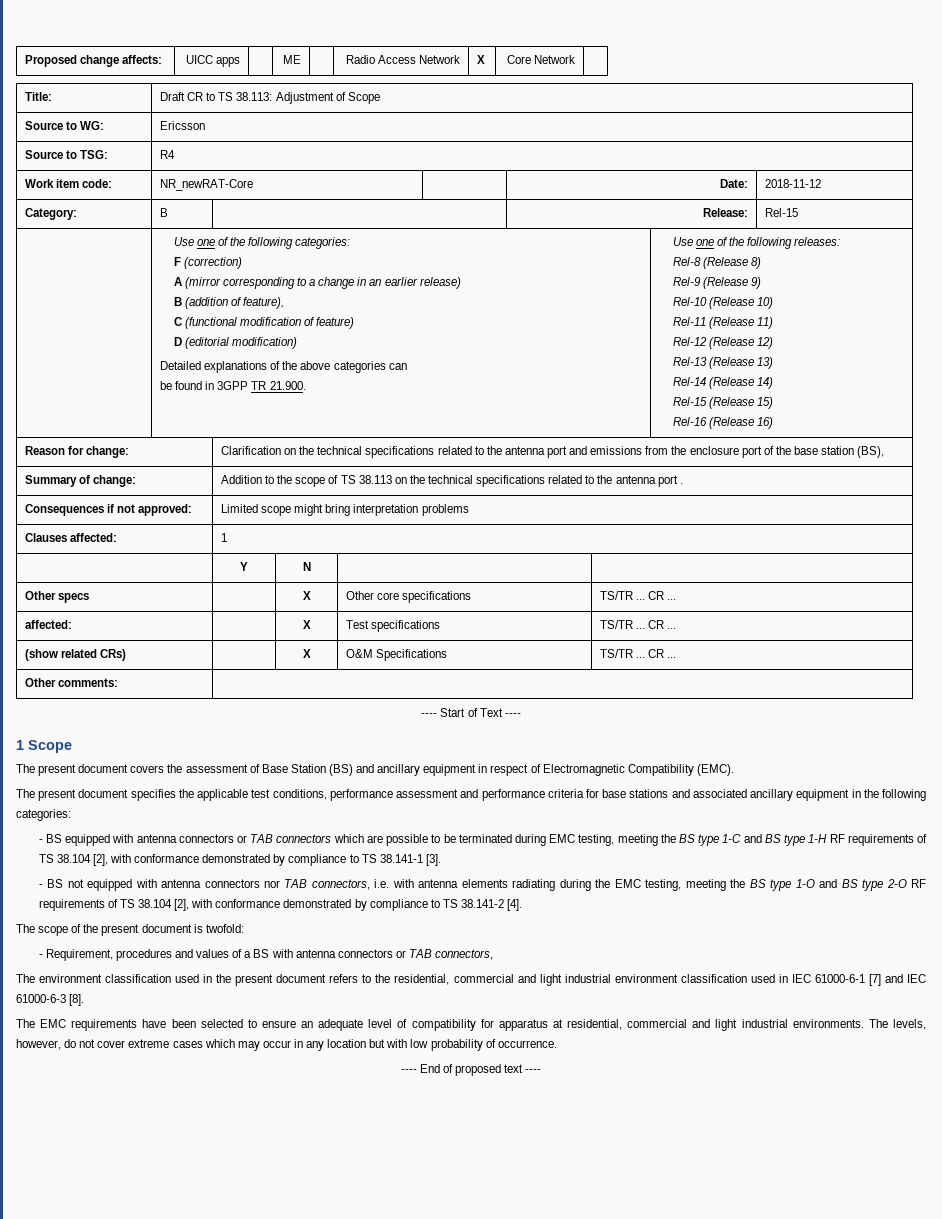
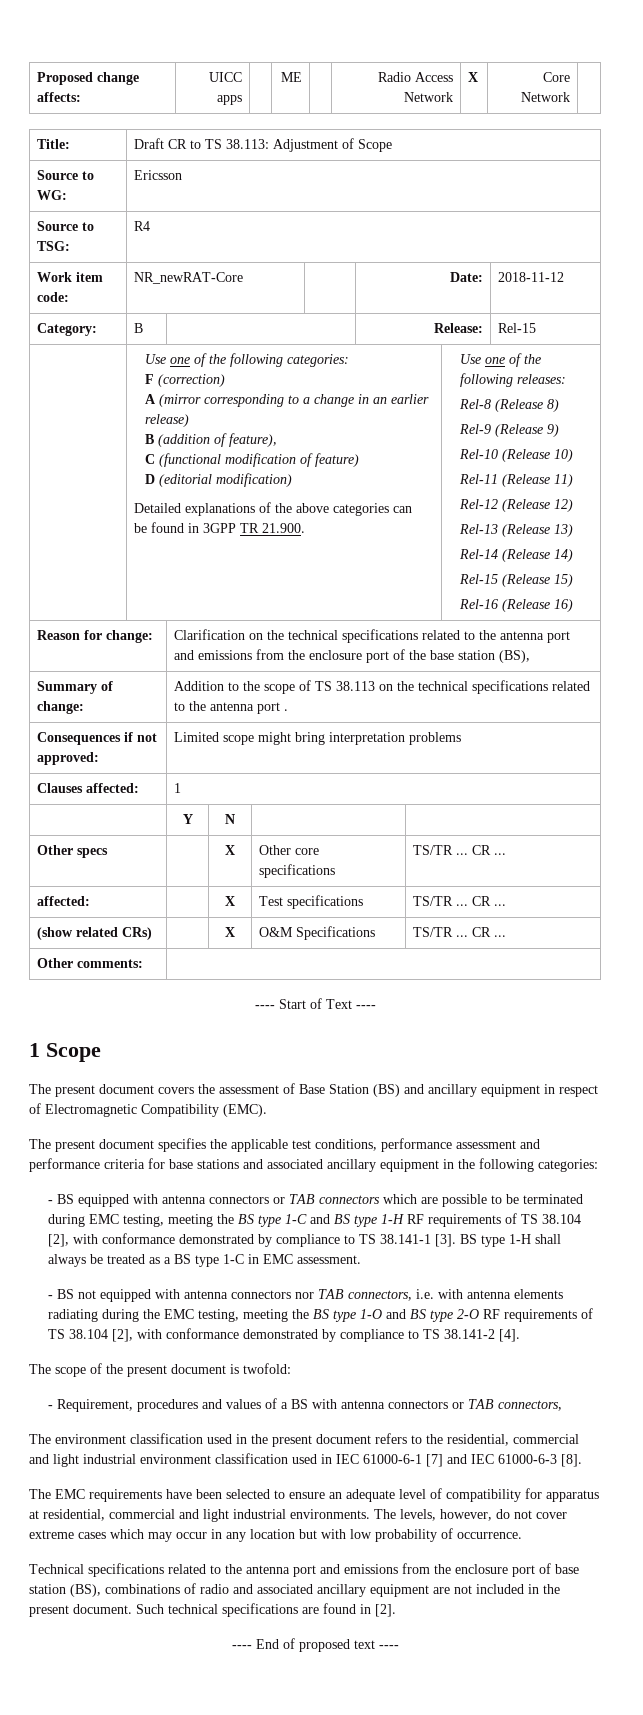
(441, 860) none -> [459,1234,561,1247] [47,1254,361,1267] BS type 1-H shall always be treated as a BS type 1-C in EMC assessment.
(557, 1044) none -> [29,1563,579,1577] [29,1583,560,1597] [29,1603,396,1617] // Technical specifications related to the antenna port and emissions from the enclosure port of base station (BS), combinations of radio and associated ancillary equipment are not included in the present document. Such technical specifications are found in [2].

